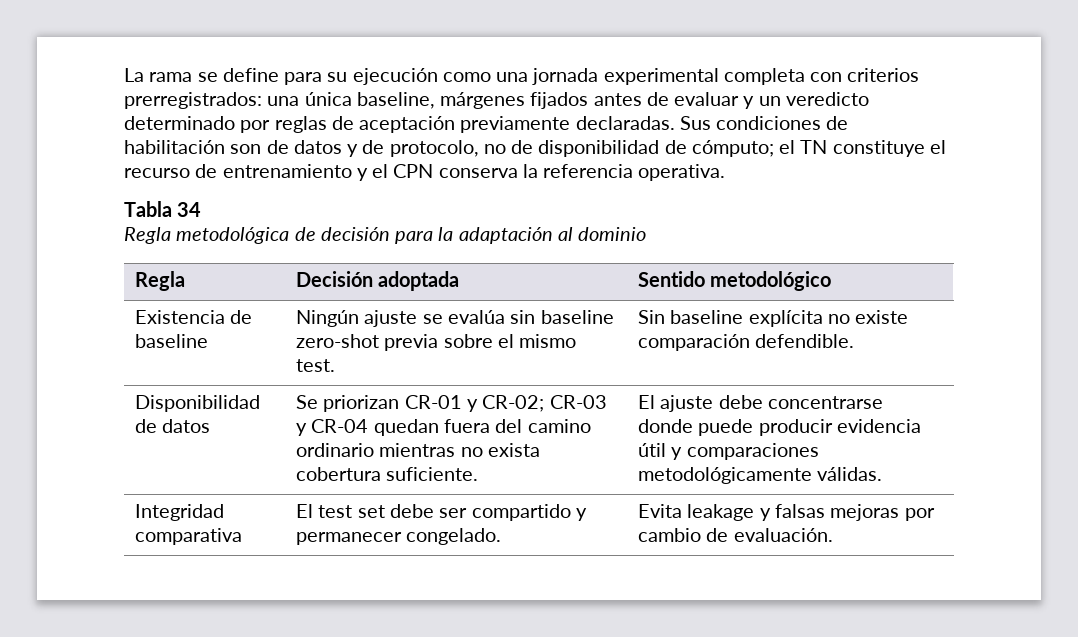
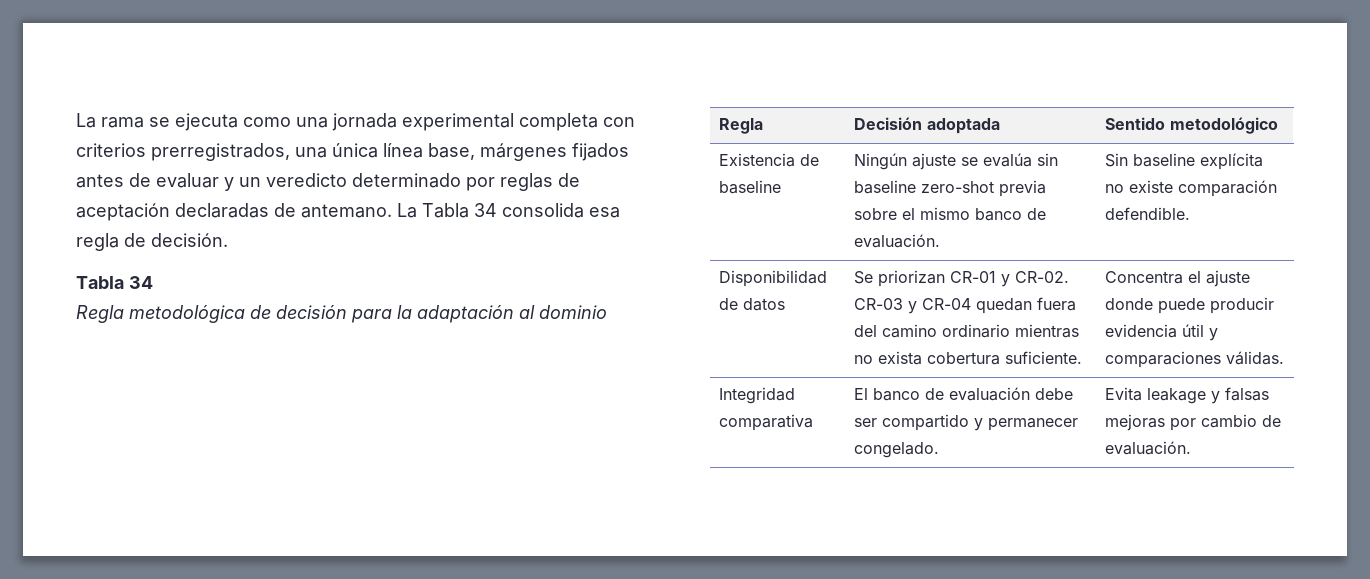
[222,68,438,85] define para su ejecución -> [175,113,238,131] ejecuta
[124,92,262,109] prerregistrados: -> [151,143,290,161] prerregistrados,
[356,92,435,109] baseline, -> [383,143,475,160] línea base,
[460,116,849,133] [124,140,946,157] [124,164,726,181] previamente declaradas. Sus condiciones de habilitación son de datos y de protocolo, no de disponibilidad de cómputo; el TN constituye el recurso de entrenamiento y el CPN conserva la referencia operativa. -> [175,203,620,218] [76,233,228,251] declaradas de antemano. La Tabla 34 consolida esa regla de decisión.
[296,359,336,372] test. -> [975,208,1047,221] [854,234,941,248] banco de evaluación.
[482,395,545,412] CR-02; -> [1015,271,1070,283] CR-02.
[638,395,883,412] El ajuste debe concentrarse -> [1105,270,1251,287] Concentra el ajuste
[638,467,813,484] metodológicamente -> (1222, 359) none
[318,505,385,518] test set -> [873,387,1031,401] banco de evaluación

